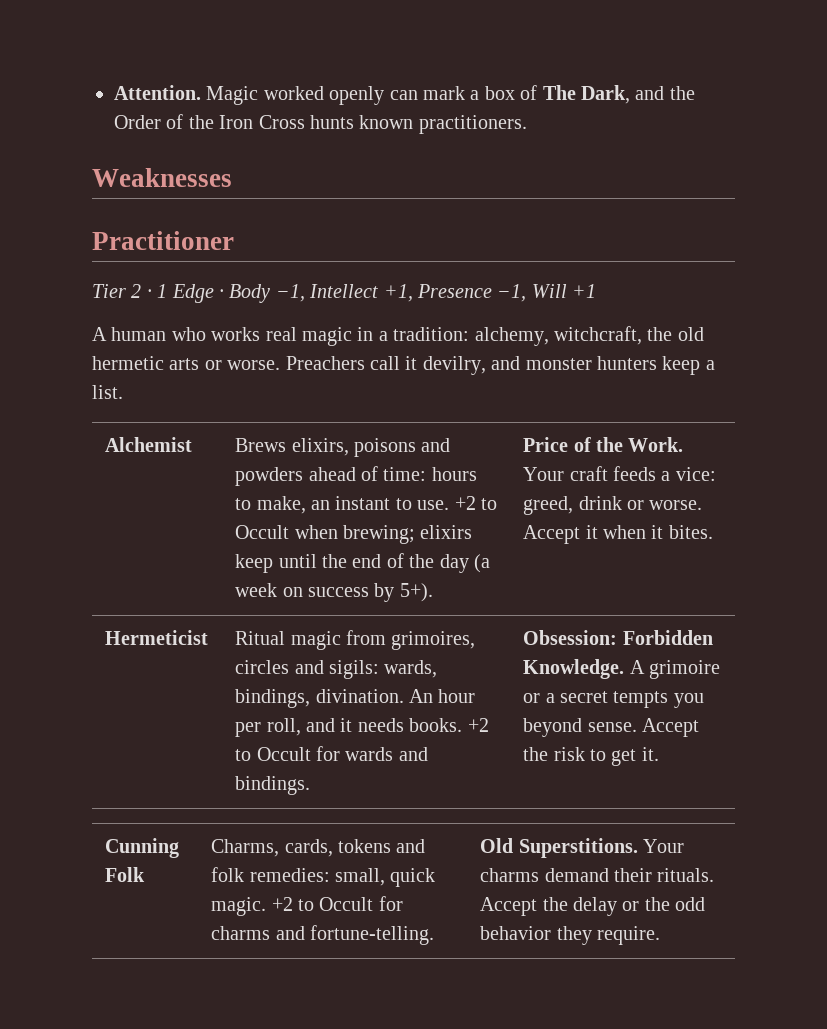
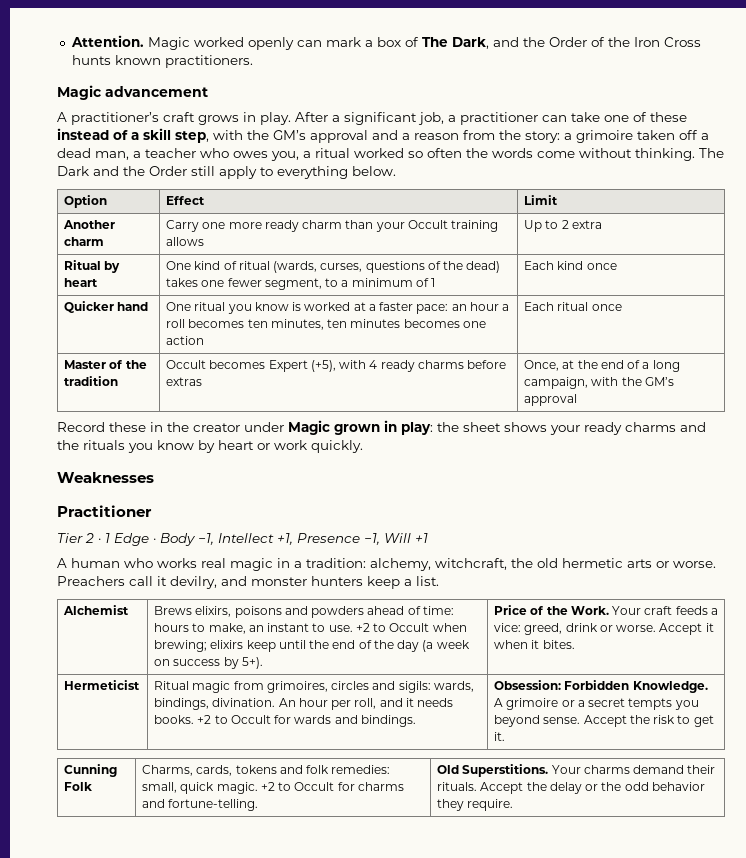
(527, 124) none -> [57,85,208,100] [57,112,687,125] [57,128,709,143] [57,148,724,161] [57,166,396,179] [64,195,108,208] [166,196,206,205] [524,195,559,205] [63,220,116,229] [64,237,105,246] [166,220,499,232] [166,237,205,246] [524,220,602,232] [64,260,121,273] [64,278,99,287] [166,261,501,273] [166,278,436,290] [524,261,617,270] [64,301,149,313] [166,302,510,314] [166,319,486,330] [166,336,205,345] [524,302,622,311] [64,360,147,369] [64,376,119,386] [166,360,507,372] [166,377,203,386] [524,360,680,372] [524,377,674,389] [524,394,578,406] [57,420,706,435] [57,440,363,453] // Magic advancement // A practitioner’s craft grows in play. After a significant job, a practitioner can take one of these instead of a skill step, with the GM’s approval and a reason from the story: a grimoire taken off a dead man, a teacher who owes you, a ritual worked so often the words come without thinking. The Dark and the Order still apply to everything below. // Option | Effect | Limit // Another charm | Carry one more ready charm than your Occult training allows | Up to 2 extra // Ritual by heart | One kind of ritual (wards, curses, questions of the dead) takes one fewer segment, to a minimum of 1 | Each kind once // Quicker hand | One ritual you know is worked at a faster pace: an hour a roll becomes ten minutes, ten minutes becomes one action | Each ritual once // Master of the tradition | Occult becomes Expert (+5), with 4 ready charms before extras | Once, at the end of a long campaign, with the GM’s approval // Record these in the creator under Magic grown in play: the sheet shows your ready charms and the rituals you know by heart or work quickly.

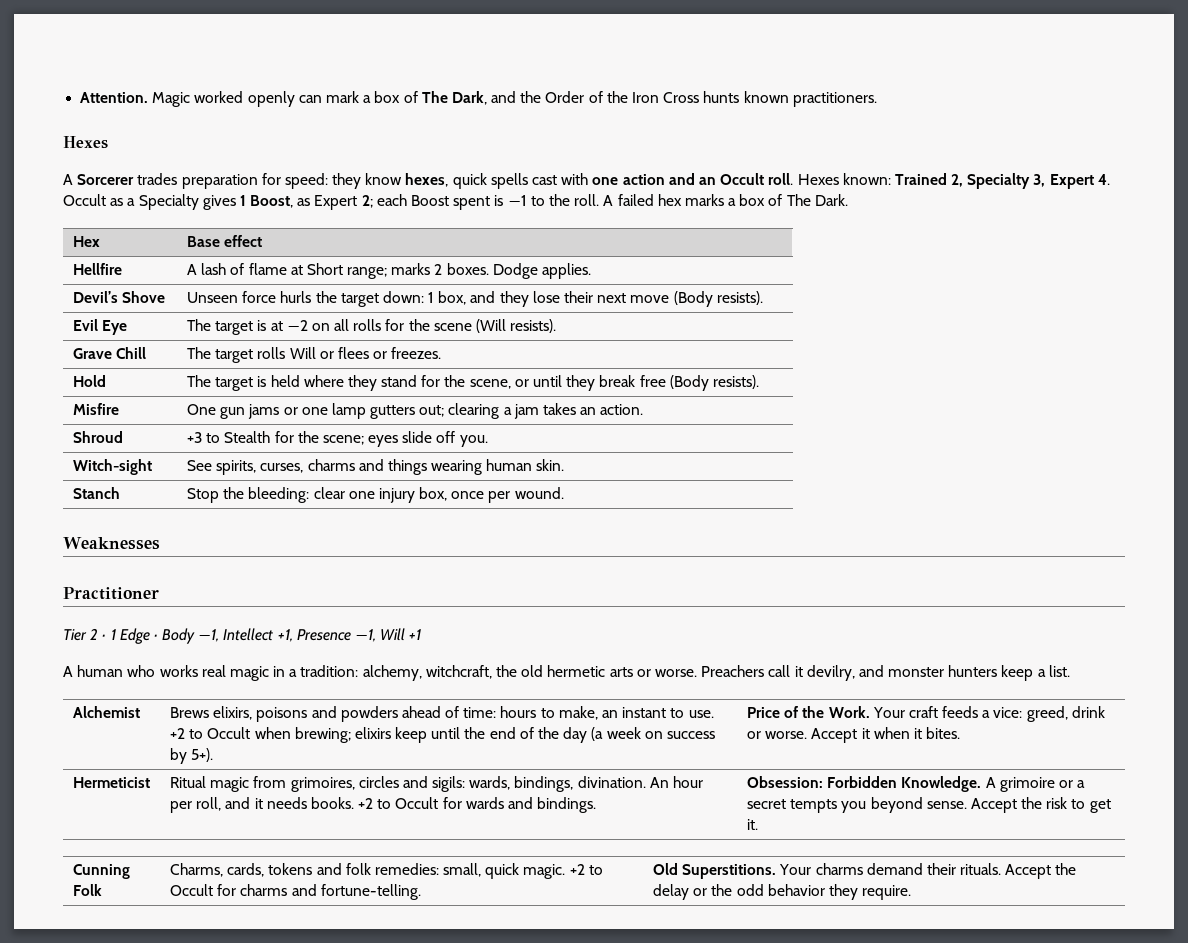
[57,85,208,100] [57,112,687,125] [57,128,709,143] [57,148,724,161] [57,166,396,179] [64,195,108,208] [166,196,206,205] [524,195,559,205] [63,220,116,229] [64,237,105,246] [166,220,499,232] [166,237,205,246] [524,220,602,232] [64,260,121,273] [64,278,99,287] [166,261,501,273] [166,278,436,290] [524,261,617,270] [64,301,149,313] [166,302,510,314] [166,319,486,330] [166,336,205,345] [524,302,622,311] [64,360,147,369] [64,376,119,386] [166,360,507,372] [166,377,203,386] [524,360,680,372] [524,377,674,389] [524,394,578,406] [57,420,706,435] [57,440,363,453] Magic advancement // A practitioner’s craft grows in play. After a significant job, a practitioner can take one of these instead of a skill step, with the GM’s approval and a reason from the story: a grimoire taken off a dead man, a teacher who owes you, a ritual worked so often the words come without thinking. The Dark and the Order still apply to everything below. // Option | Effect | Limit // Another charm | Carry one more ready charm than your Occult training allows | Up to 2 extra // Ritual by heart | One kind of ritual (wards, curses, questions of the dead) takes one fewer segment, to a minimum of 1 | Each kind once // Quicker hand | One ritual you know is worked at a faster pace: an hour a roll becomes ten minutes, ten minutes becomes one action | Each ritual once // Master of the tradition | Occult becomes Expert (+5), with 4 ready charms before extras | Once, at the end of a long campaign, with the GM’s approval // Record these in the creator under Magic grown in play: the sheet shows your ready charms and the rituals you know by heart or work quickly. -> [63,136,108,149] [63,173,1110,189] [63,194,848,210] [72,236,100,247] [186,235,263,247] [72,263,122,275] [186,263,592,279] [72,291,166,303] [186,291,763,307] [72,319,128,335] [186,319,557,335] [72,347,147,359] [186,347,442,363] [72,375,106,387] [186,375,759,391] [72,403,119,415] [186,403,644,419] [72,431,123,443] [186,431,488,447] [72,459,152,475] [186,459,565,475] [72,487,120,499] [186,487,564,503] Hexes // A Sorcerer trades preparation for speed: they know hexes, quick spells cast with one action and an Occult roll. Hexes known: Trained 2, Specialty 3, Expert 4. Occult as a Specialty gives 1 Boost, as Expert 2; each Boost spent is −1 to the roll. A failed hex marks a box of The Dark. // Hex | Base effect // Hellfire | A lash of flame at Short range; marks 2 boxes. Dodge applies. // Devil’s Shove | Unseen force hurls the target down: 1 box, and they lose their next move (Body resists). // Evil Eye | The target is at −2 on all rolls for the scene (Will resists). // Grave Chill | The target rolls Will or flees or freezes. // Hold | The target is held where they stand for the scene, or until they break free (Body resists). // Misfire | One gun jams or one lamp gutters out; clearing a jam takes an action. // Shroud | +3 to Stealth for the scene; eyes slide off you. // Witch-sight | See spirits, curses, charms and things wearing human skin. // Stanch | Stop the bleeding: clear one injury box, once per wound.

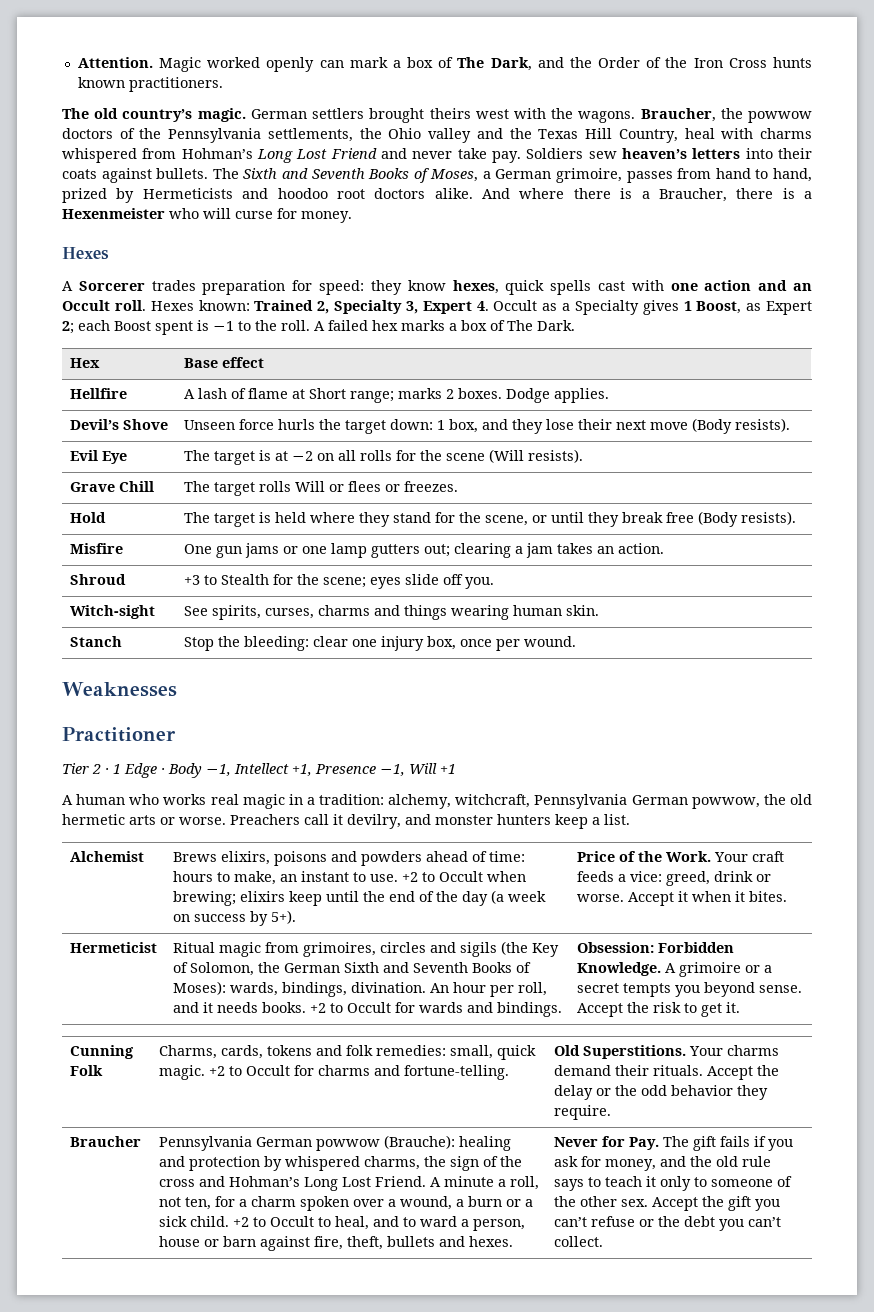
(877, 99) none -> [62,108,812,123] [62,128,813,143] [62,148,813,163] [62,168,813,183] [62,188,812,203] [62,208,352,223] // The old country’s magic. German settlers brought theirs west with the wagons. Braucher, the powwow doctors of the Pennsylvania settlements, the Ohio valley and the Texas Hill Country, heal with charms whispered from Hohman’s Long Lost Friend and never take pay. Soldiers sew heaven’s letters into their coats against bullets. The Sixth and Seventh Books of Moses, a German grimoire, passes from hand to hand, prized by Hermeticists and hoodoo root doctors alike. And where there is a Braucher, there is a Hexenmeister who will curse for money.
(492, 672) none -> [534,794,760,809] Pennsylvania German powwow,
[432,776,466,792] sigils: -> [459,941,559,957] [172,962,531,976] [172,981,226,995] sigils (the Key of Solomon, the German Sixth and Seventh Books of Moses):
(912, 892) none -> [69,1136,141,1147] [158,1135,511,1151] [158,1156,522,1171] [158,1176,539,1191] [158,1196,533,1211] [158,1216,525,1231] [158,1236,513,1251] [553,1136,793,1151] [553,1156,771,1171] [553,1176,792,1191] [553,1196,780,1211] [553,1216,781,1231] [553,1236,603,1247] // Braucher | Pennsylvania German powwow (Brauche): healing and protection by whispered charms, the sign of the cross and Hohman’s Long Lost Friend. A minute a roll, not ten, for a charm spoken over a wound, a burn or a sick child. +2 to Occult to heal, and to ward a person, house or barn against fire, theft, bullets and hexes. | Never for Pay. The gift fails if you ask for money, and the old rule says to teach it only to someone of the other sex. Accept the gift you can’t refuse or the debt you can’t collect.

